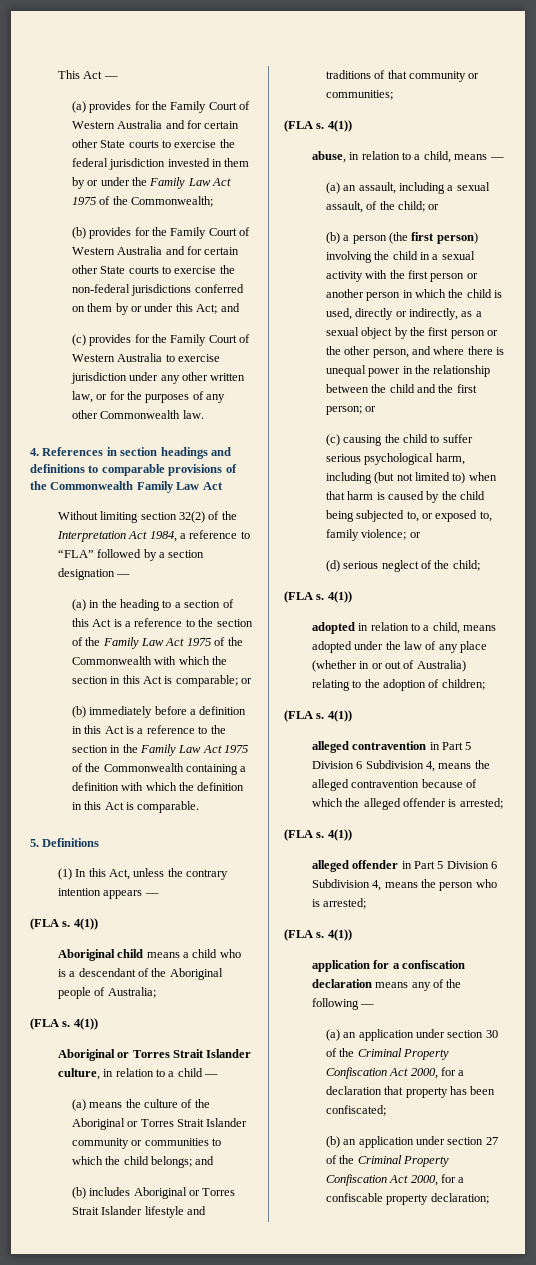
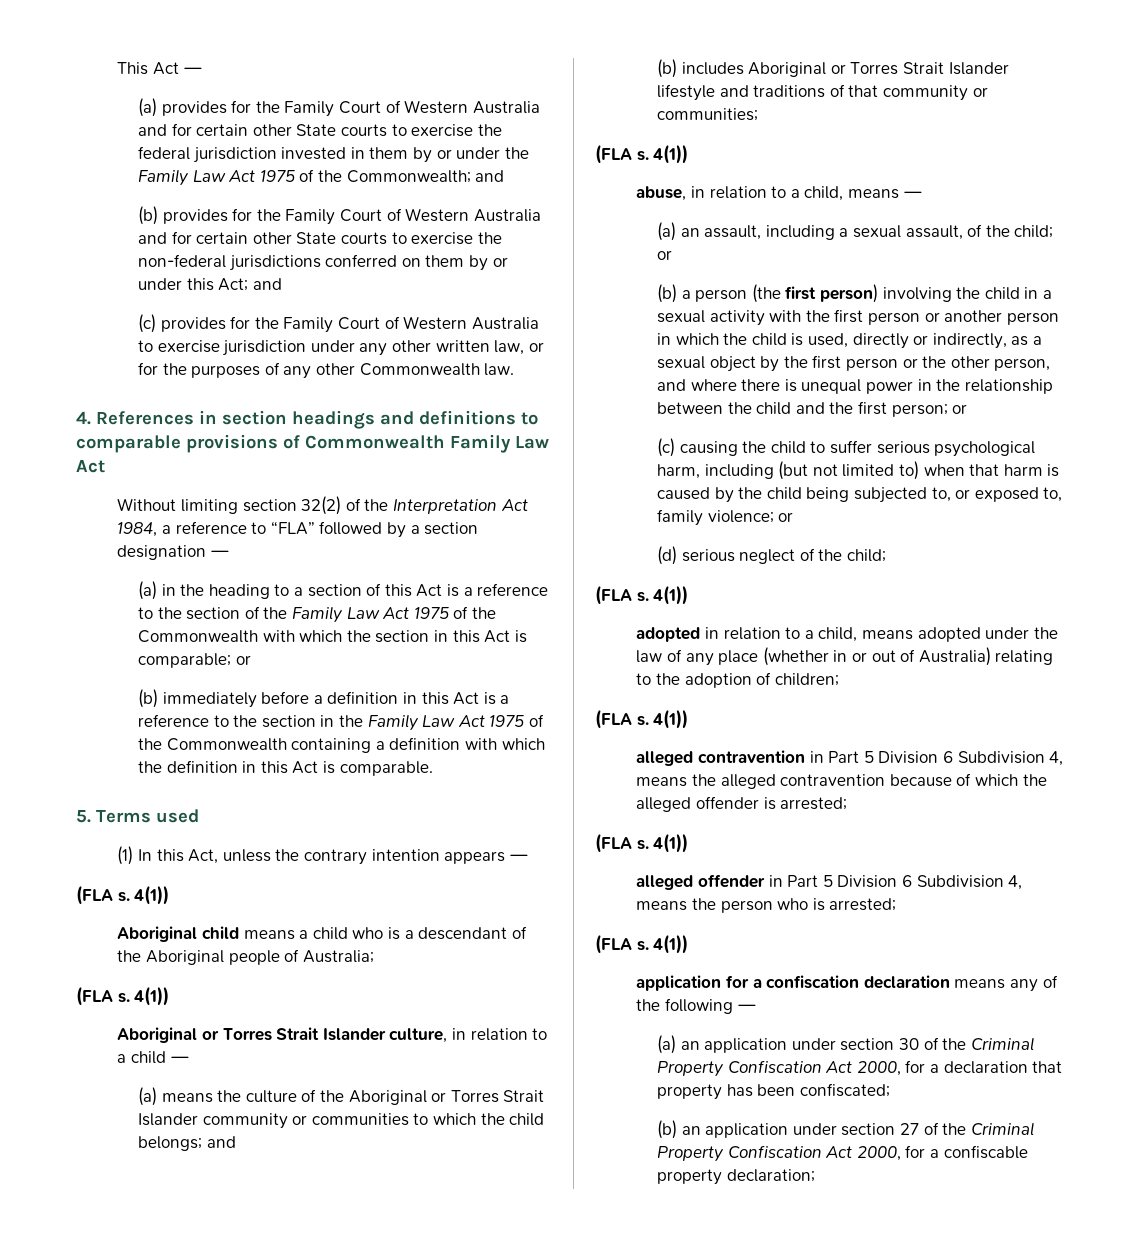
(214, 201) none -> [475,170,505,182] and
[30,481,47,490] the -> (300, 442) none
[42,838,100,847] Definitions -> [96,809,199,823] Terms used

